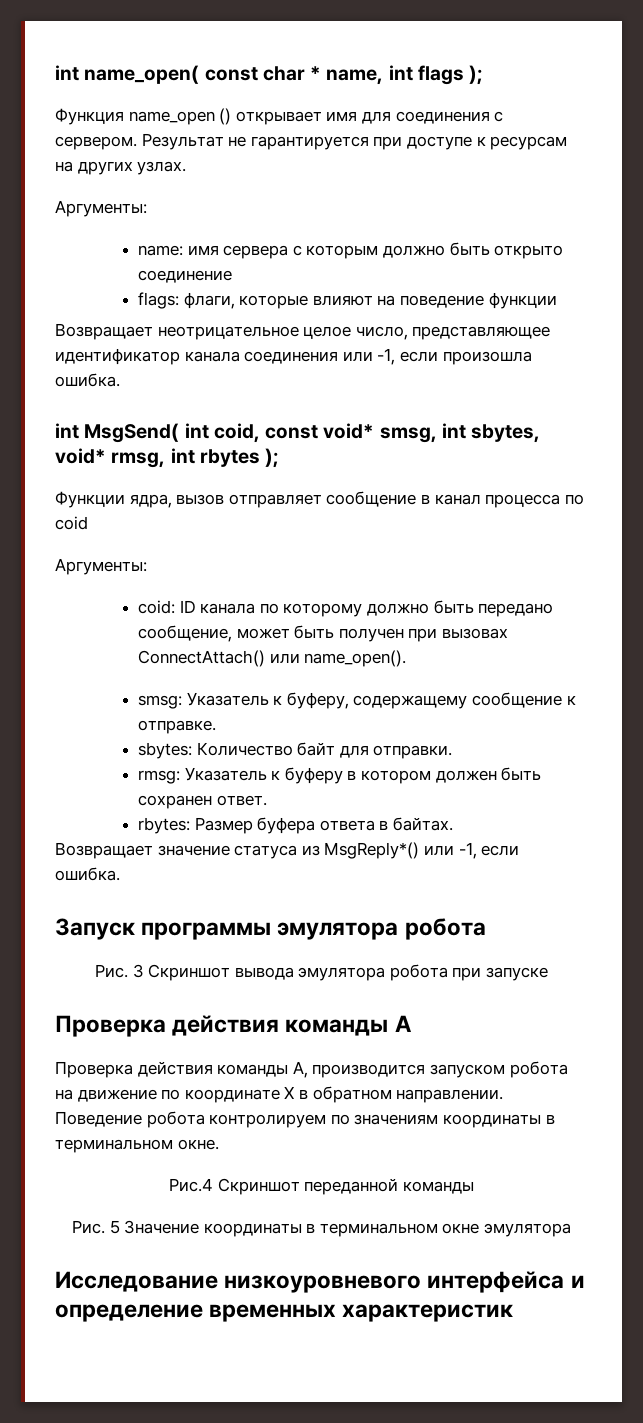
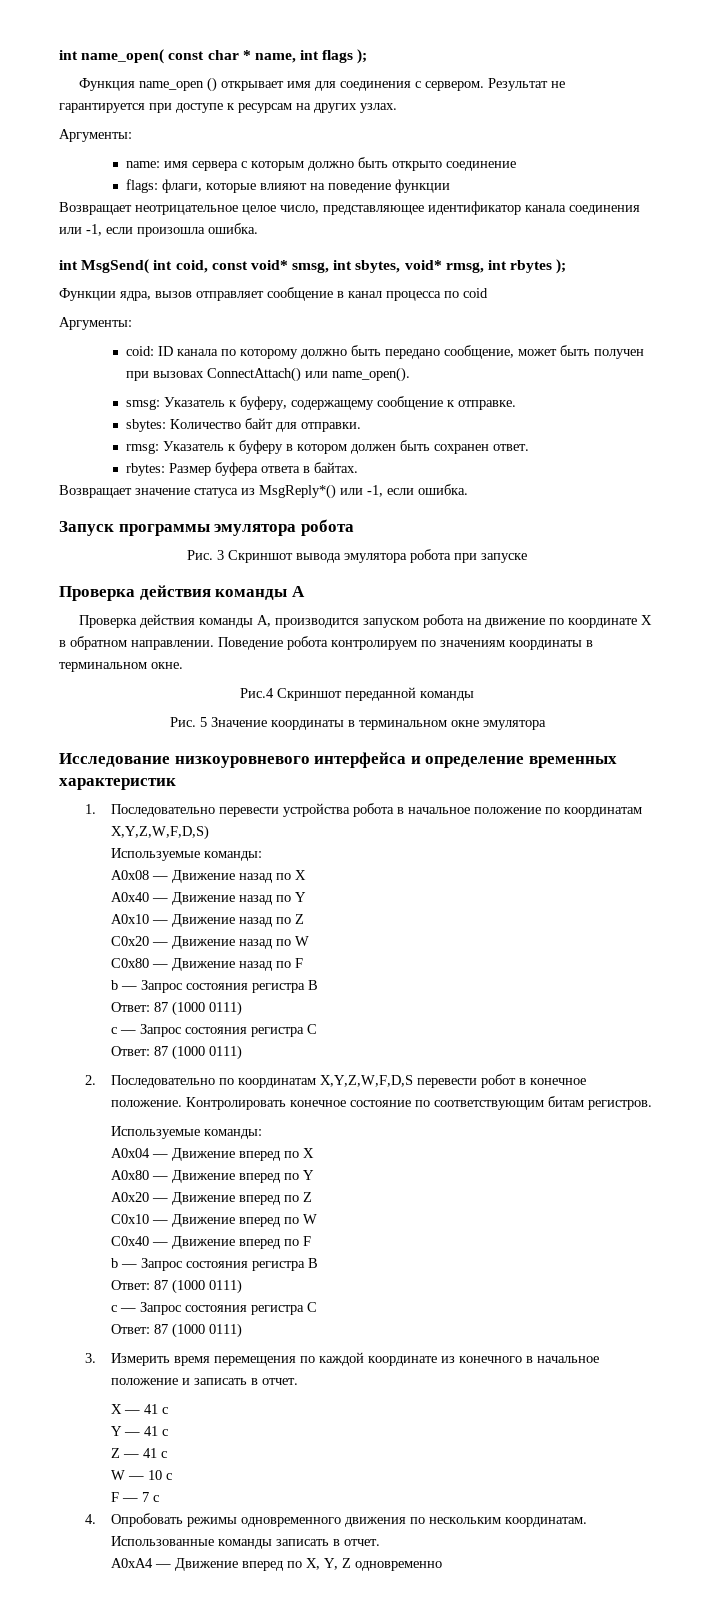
(514, 1313) none -> [84,803,642,817] [110,825,209,840] [110,848,262,861] [110,870,306,883] [110,892,306,905] [110,914,304,927] [110,936,309,949] [110,958,303,971] [110,980,318,993] [110,1001,242,1016] [110,1024,317,1037] [110,1045,242,1060] [84,1074,586,1088] [110,1096,652,1110] [110,1126,262,1139] [110,1148,314,1161] [110,1170,314,1183] [110,1192,312,1205] [110,1214,317,1227] [110,1236,311,1249] [110,1258,318,1271] [110,1279,242,1294] [110,1302,317,1315] [110,1323,242,1338] [84,1352,599,1366] [110,1378,298,1385] [110,1404,168,1414] [110,1426,168,1436] [110,1448,167,1458] [110,1470,172,1480] [110,1492,159,1502] [84,1513,587,1527] [110,1536,380,1549] [110,1558,442,1571] // 1. Последовательно перевести устройства робота в начальное положение по координатам X,Y,Z,W,F,D,S) // Используемые команды: // A0x08 — Движение назад по X // A0x40 — Движение назад по Y // A0x10 — Движение назад по Z // С0x20 — Движение назад по W // С0x80 — Движение назад по F // b — Запрос состояния регистра B // Ответ: 87 (1000 0111) // c — Запрос состояния регистра C // Ответ: 87 (1000 0111) // 2. Последовательно по координатам X,Y,Z,W,F,D,S перевести робот в конечное положение. Контролировать конечное состояние по соответствующим битам регистров. // Используемые команды: // A0x04 — Движение вперед по X // A0x80 — Движение вперед по Y // A0x20 — Движение вперед по Z // C0x10 — Движение вперед по W // C0x40 — Движение вперед по F // b — Запрос состояния регистра B // Ответ: 87 (1000 0111) // c — Запрос состояния регистра C // Ответ: 87 (1000 0111) // 3. Измерить время перемещения по каждой координате из конечного в начальное положение и записать в отчет. // X — 41 c // Y — 41 c // Z — 41 c // W — 10 c // F — 7 c // 4. Опробовать режимы одновременного движения по нескольким координатам. Использованные команды записать в отчет. // A0xA4 — Движение вперед по X, Y, Z одновременно

